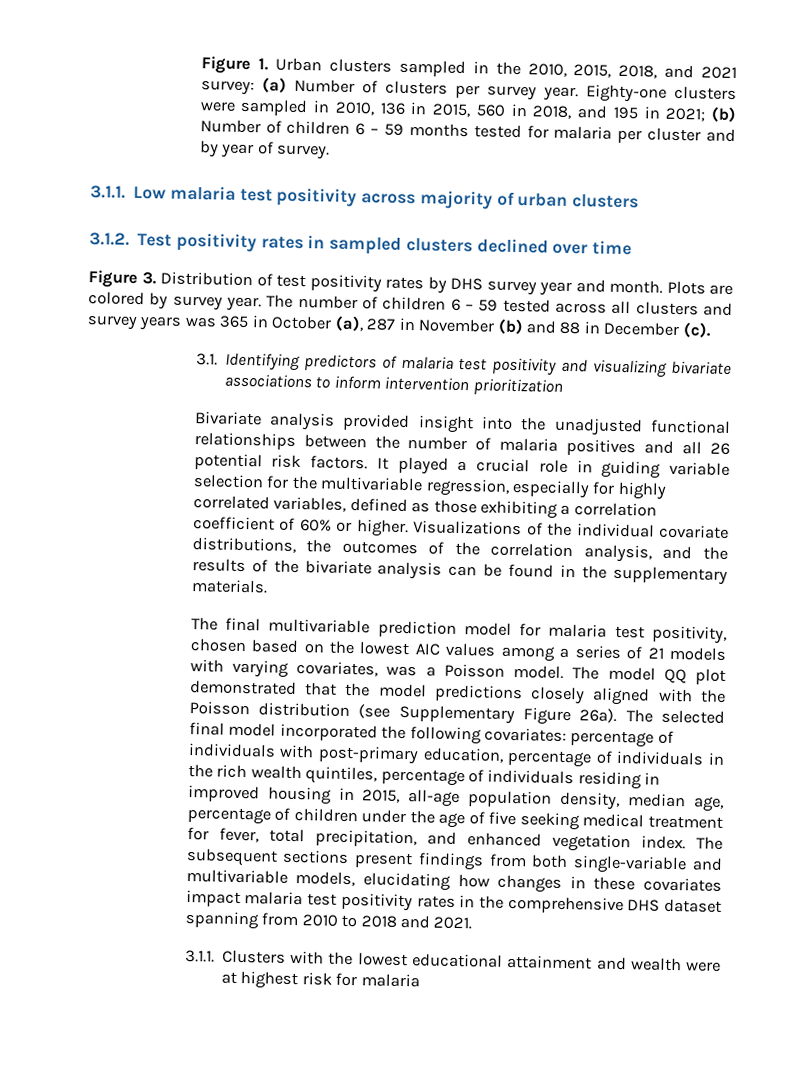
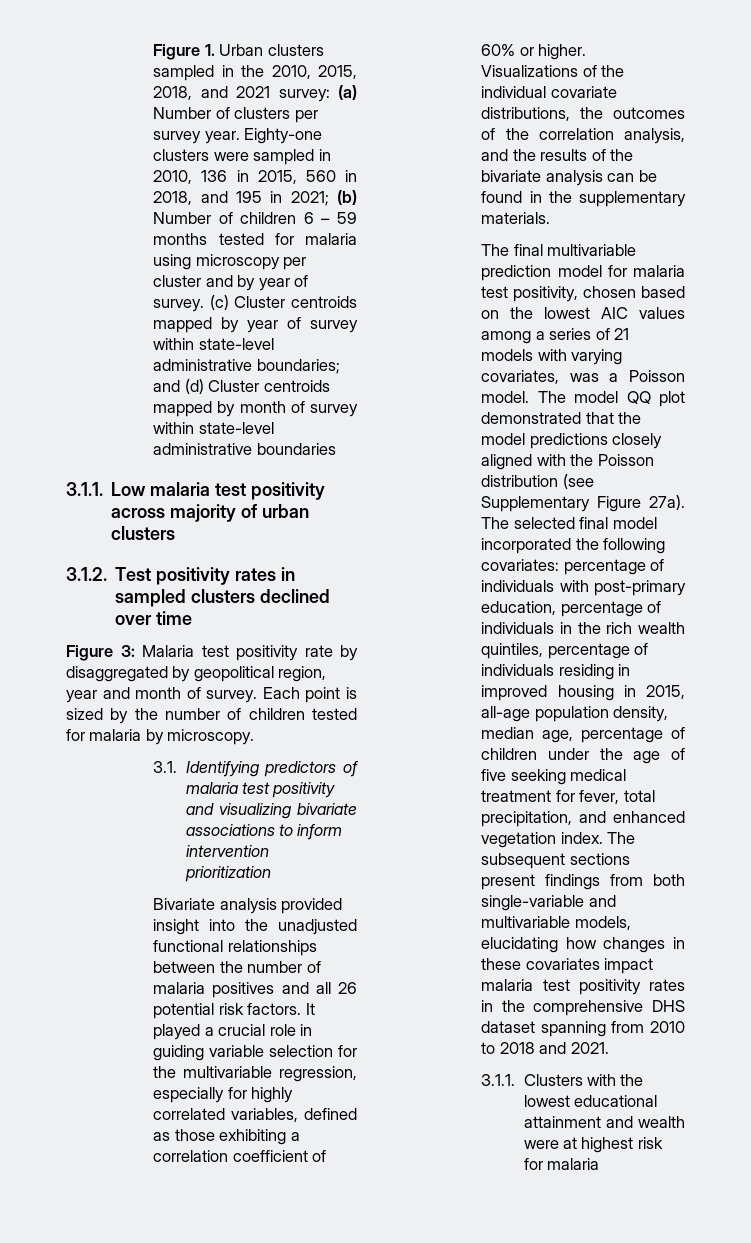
(613, 132) none -> [153,254,280,270] using microscopy
(331, 152) none -> [209,295,357,310] [153,317,359,333] [153,338,274,350] [153,359,340,374] [153,379,330,394] [153,401,359,417] [153,422,274,434] [153,443,336,455] (c) Cluster centroids mapped by year of survey within state-level administrative boundaries; and (d) Cluster centroids mapped by month of survey within state-level administrative boundaries
[141,271,733,297] [88,291,734,317] [87,315,712,338] 3. Distribution of test positivity rates by DHS survey year and month. Plots are colored by survey year. The number of children 6 – 59 tested across all clusters and survey years was 365 in October (a), 287 in November (b) and 88 in December (c). -> [120,645,358,661] [66,666,327,682] [66,687,357,703] [66,708,357,724] [66,729,255,745] 3: Malaria test positivity rate by disaggregated by geopolitical region, year and month of survey. Each point is sized by the number of children tested for malaria by microscopy.
[579,708,618,723] 26a). -> [649,495,685,510] 27a).

